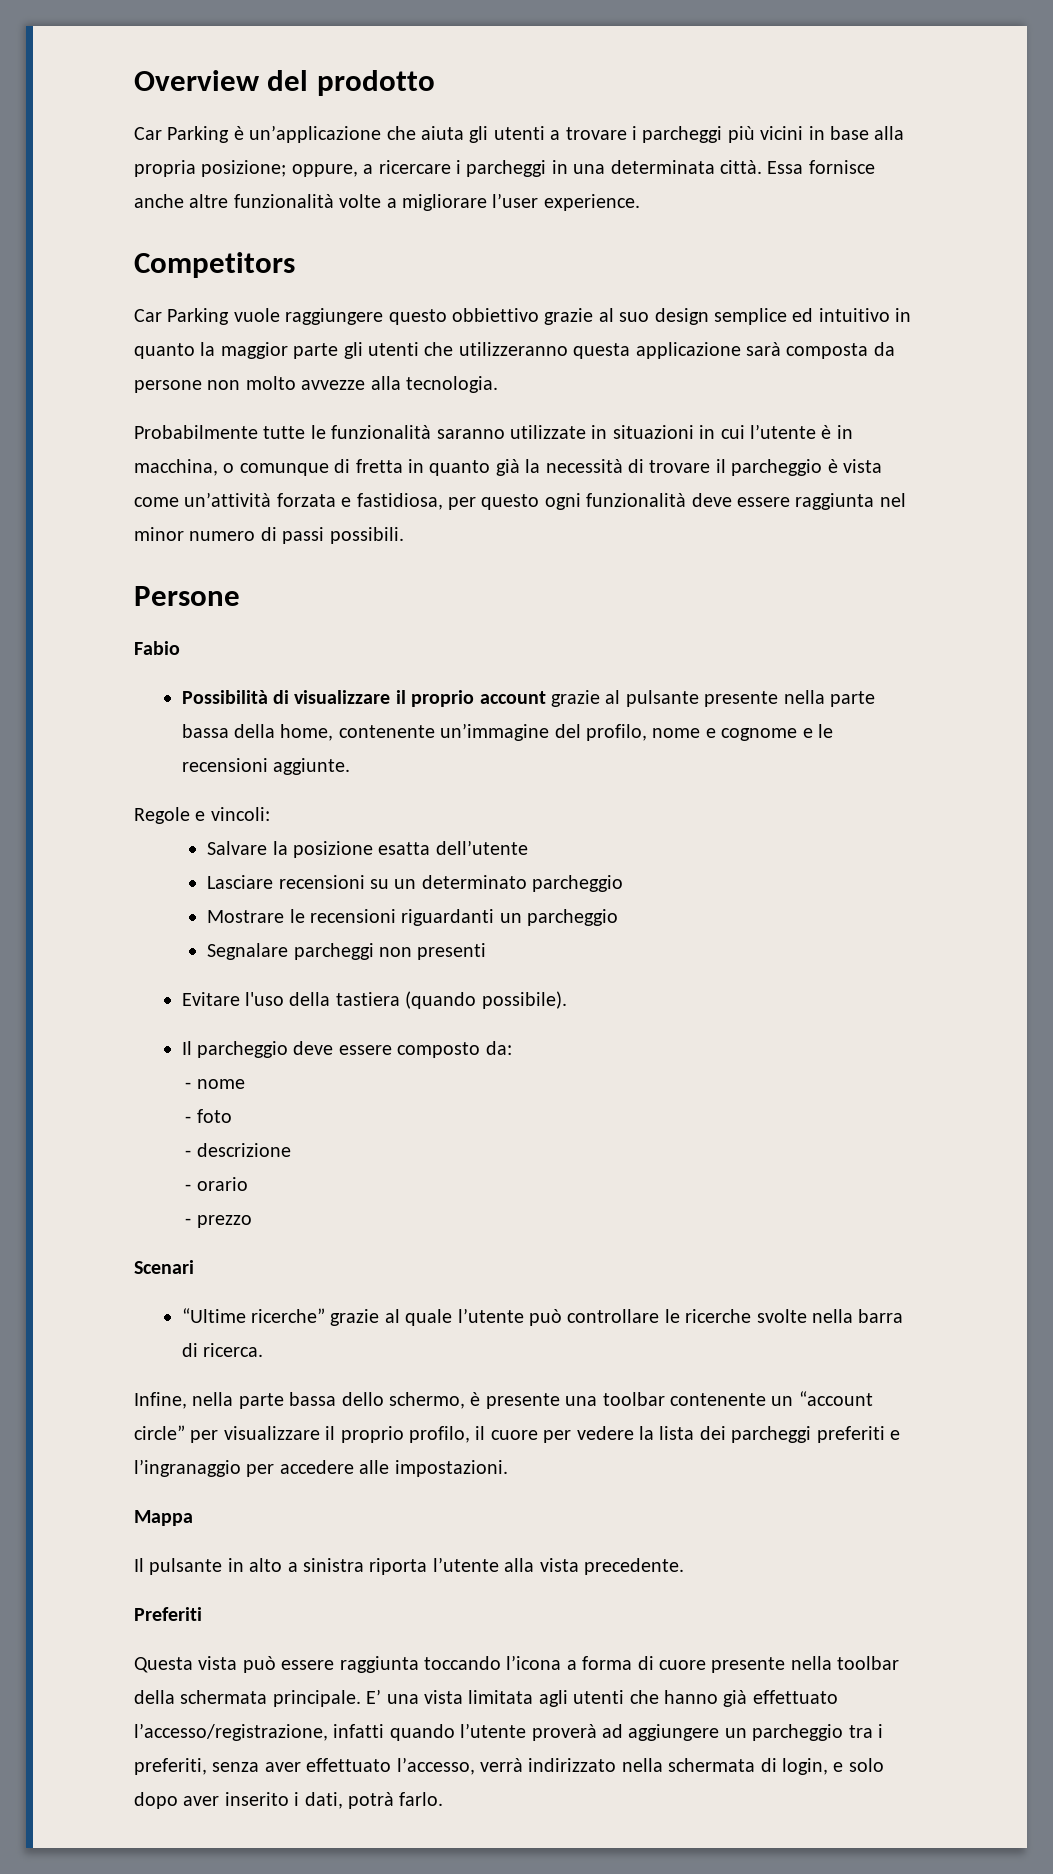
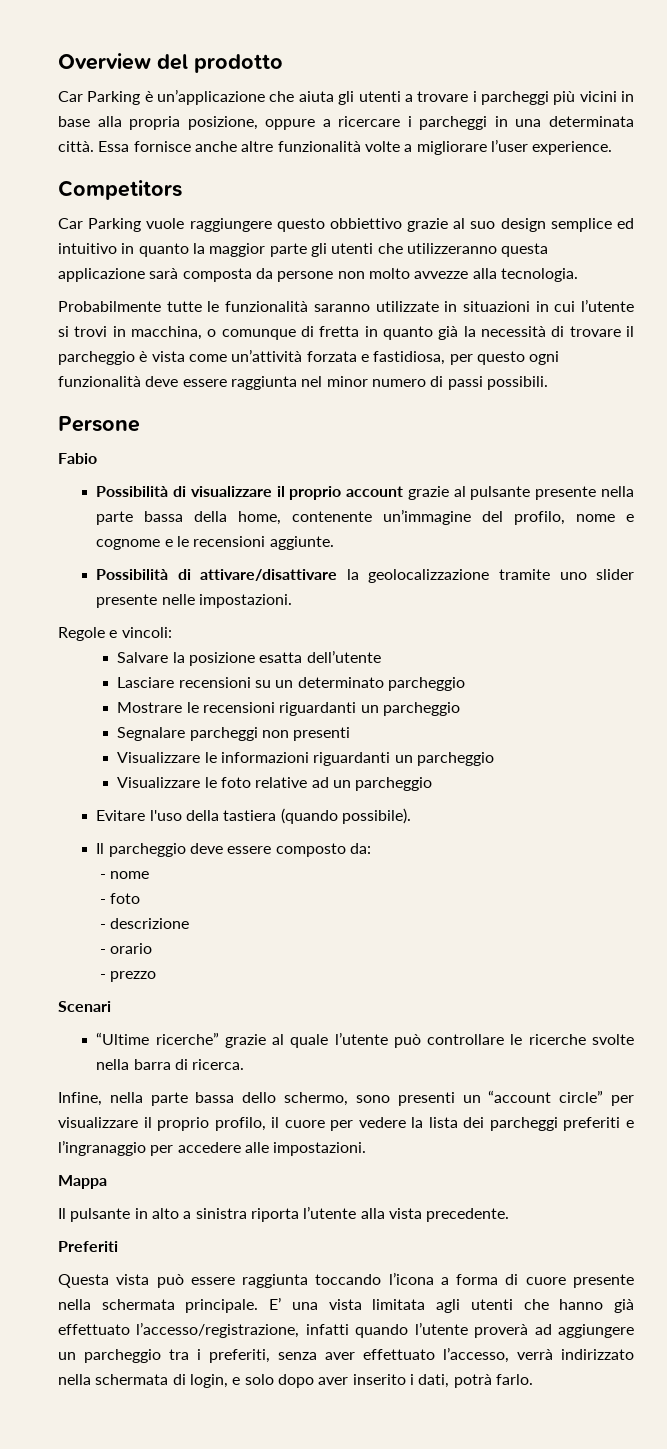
[201,160,358,177] posizione; oppure, -> [187,116,316,130] posizione, oppure
[821,425,832,439] è -> [58,326,108,337] si trovi
(351, 766) none -> [96,569,634,583] [96,594,293,608] // Possibilità di attivare/disattivare la geolocalizzazione tramite uno slider presente nelle impostazioni.
(487, 951) none -> [117,752,494,766] [117,777,433,791] // Visualizzare le informazioni riguardanti un parcheggio // Visualizzare le foto relative ad un parcheggio
[470,1392,766,1409] è presente una toolbar contenente -> [355,1092,455,1106] sono presenti
[837,1656,900,1670] [134,1690,175,1704] toolbar della -> (91, 1304) none

